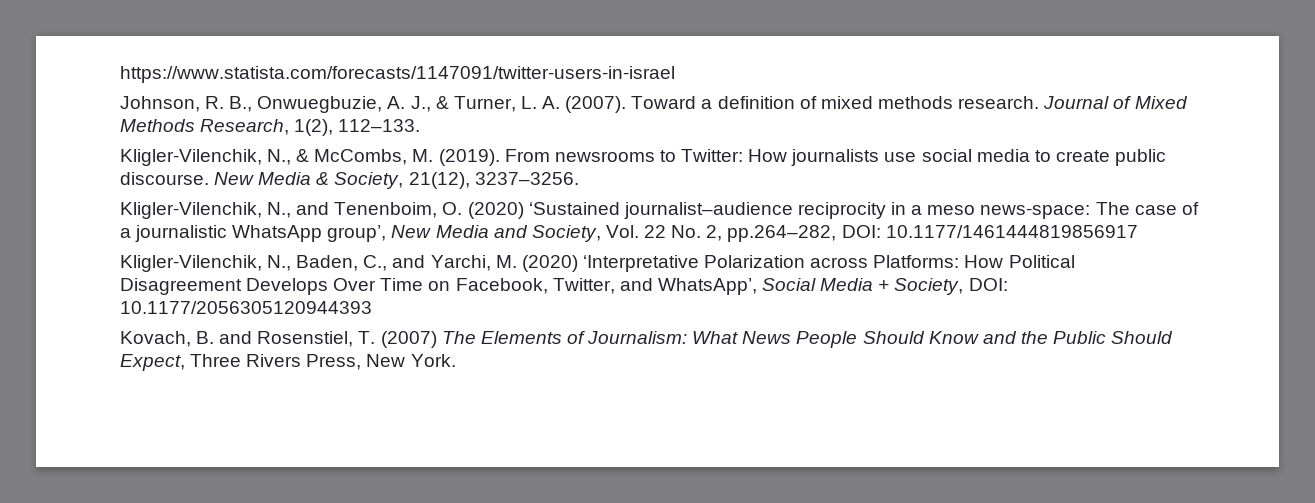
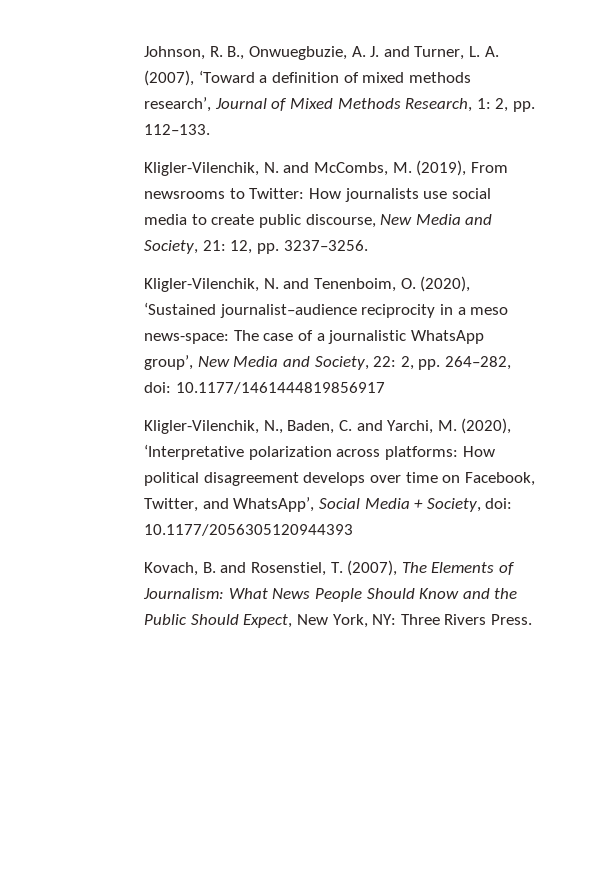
[119,66,675,83] https://www.statista.com/forecasts/1147091/twitter-users-in-israel // -> (144, 53) none
[410,96,449,112] J., & -> [370,46,410,57] J. and
[565,96,697,113] (2007). Toward -> [144,70,255,86] (2007), ‘Toward
[958,96,1040,109] research. -> [144,97,212,112] research’,
[294,119,334,136] 1(2), -> [476,98,535,112] 1: 2, pp.
[267,149,310,165] N., & -> [263,162,310,173] N. and
[438,149,500,166] (2019). -> [416,160,467,176] (2019),
[119,172,470,189] discourse. New Media & Society, 21(12), -> [305,214,493,228] [144,240,279,254] discourse, New Media and Society, 21: 12, pp.
[267,202,292,218] N., -> [263,278,279,289] N.
[467,202,524,219] (2020) -> [420,276,471,292] (2020),
[605,225,881,242] Vol. 22 No. 2, pp.264–282, DOI: -> [373,356,511,370] [144,382,172,393] 22: 2, pp. 264–282, doi:
[363,255,388,271] C., -> [338,420,352,431] C.
[521,255,1075,272] [119,278,424,295] (2020) ‘Interpretative Polarization across Platforms: How Political Disagreement Develops Over Time -> [461,418,512,434] [144,444,495,460] [144,472,438,486] (2020), ‘Interpretative polarization across platforms: How political disagreement develops over time
[968,278,1008,291] DOI: -> [485,498,513,509] doi:
[380,331,437,348] (2007) -> [347,560,398,576] (2007),
[190,354,456,370] Three Rivers Press, New York. -> [296,614,532,628] New York, NY: Three Rivers Press.

